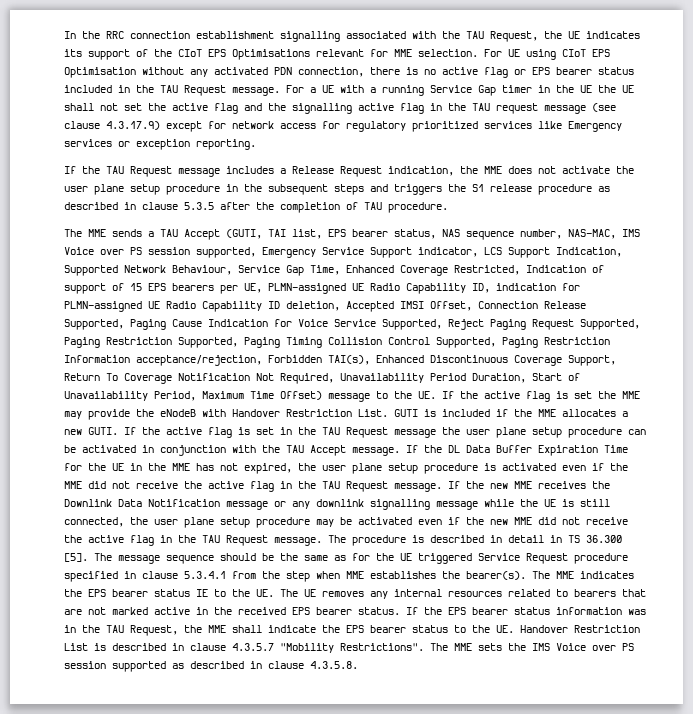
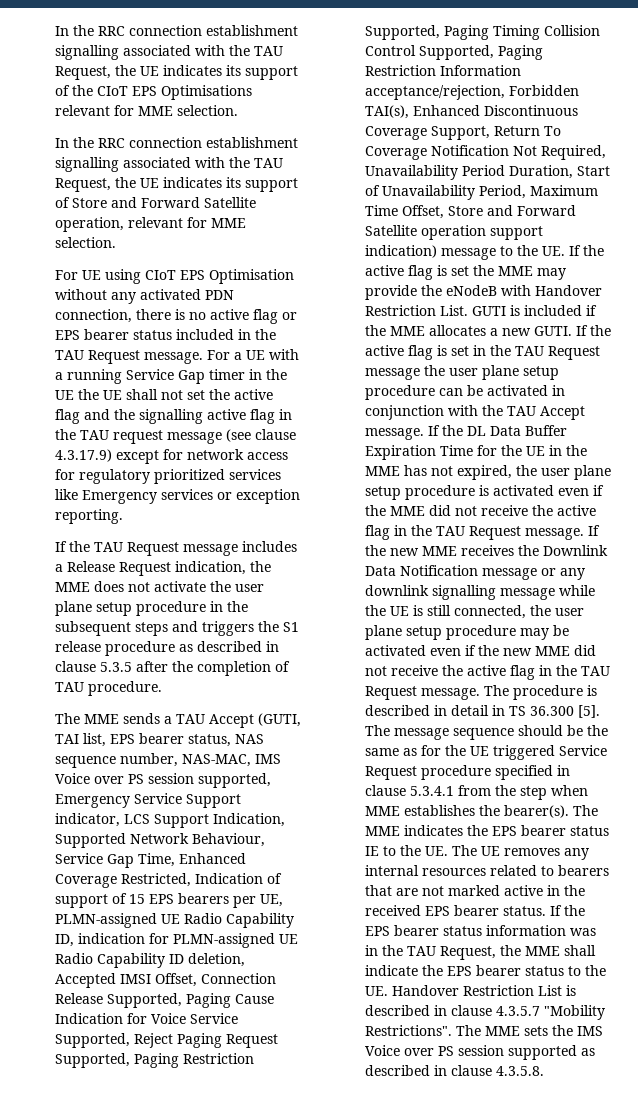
(479, 53) none -> [54,137,298,148] [54,157,283,172] [54,177,298,192] [54,197,256,208] [54,217,246,232] [54,237,116,248] // In the RRC connection establishment signalling associated with the TAU Request, the UE indicates its support of Store and Forward Satellite operation, relevant for MME selection. //
[280,391,323,400] Offset) -> [401,205,576,219] [364,225,543,240] [364,245,437,258] Offset, Store and Forward Satellite operation support indication)

